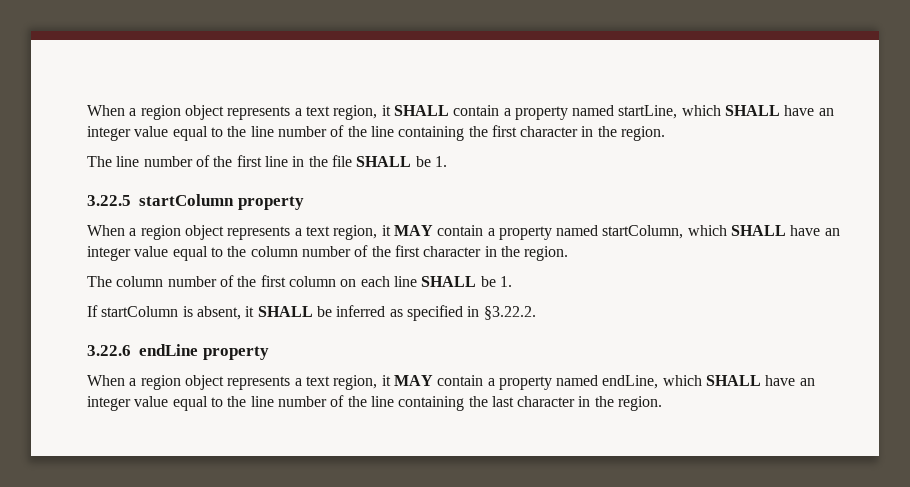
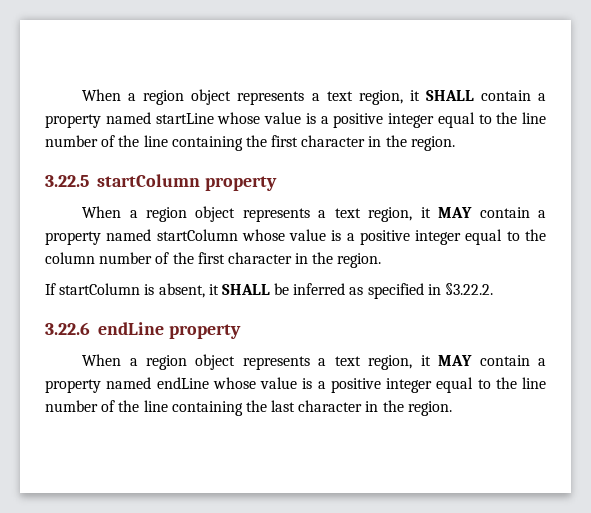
[618,105,834,119] [87,126,169,141] startLine, which SHALL have an integer value -> [155,112,434,128] startLine whose value is a positive integer
[87,155,447,167] // The line number of the first line in the file SHALL be 1. -> (455, 143) none
[602,225,840,239] [87,246,169,261] startColumn, which SHALL have an integer value -> [156,229,462,245] startColumn whose value is a positive integer
[87,275,512,287] // The column number of the first column on each line SHALL be 1. -> (382, 260) none
[602,375,815,389] [87,396,169,411] endLine, which SHALL have an integer value -> [156,377,432,393] endLine whose value is a positive integer

